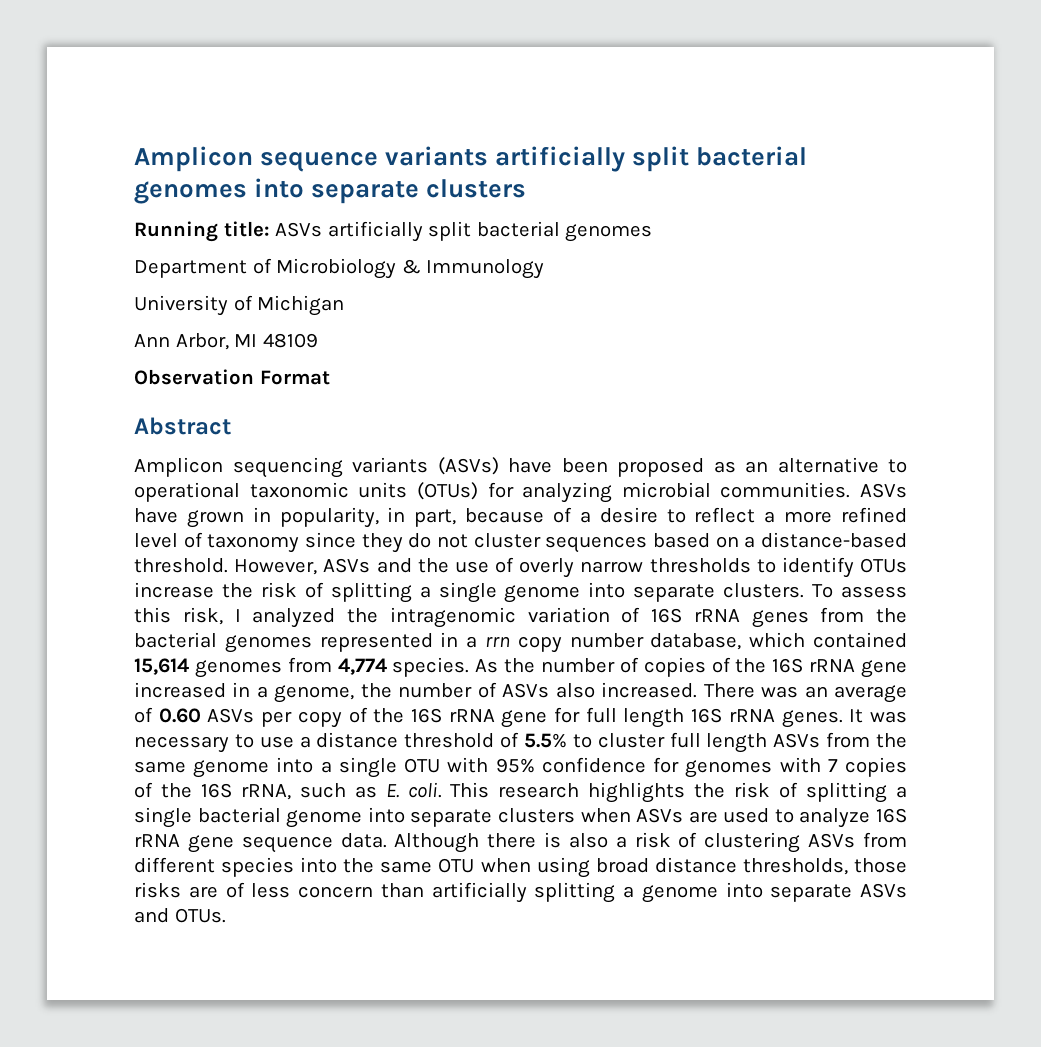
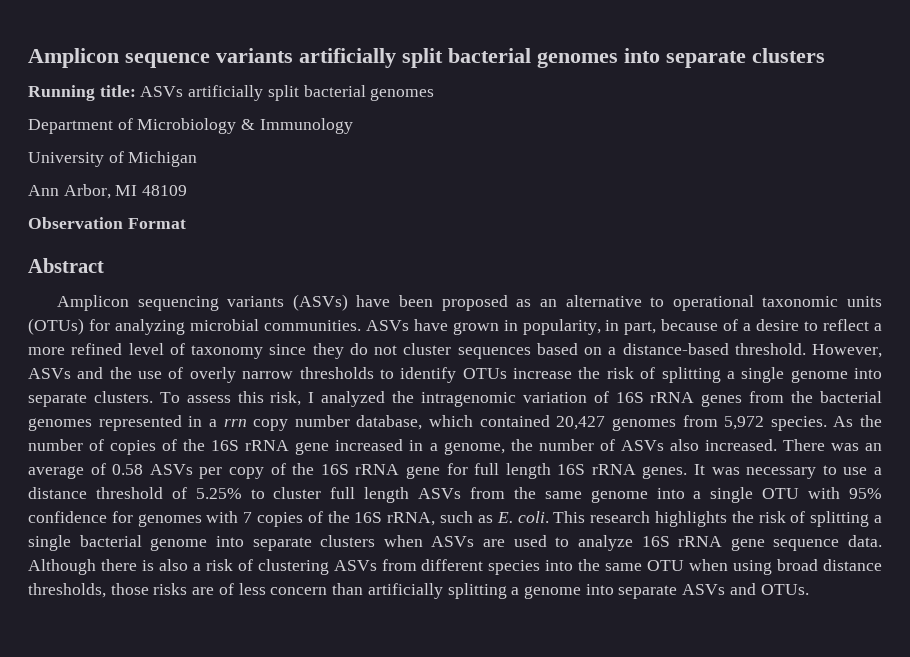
[134,658,189,675] 15,614 -> [556,416,606,430] 20,427
[337,658,387,675] 4,774 -> [724,416,765,430] 5,972
[158,708,201,723] 0.60 -> [112,464,144,475] 0.58
[524,733,567,748] 5.5% -> [195,488,242,499] 5.25%

